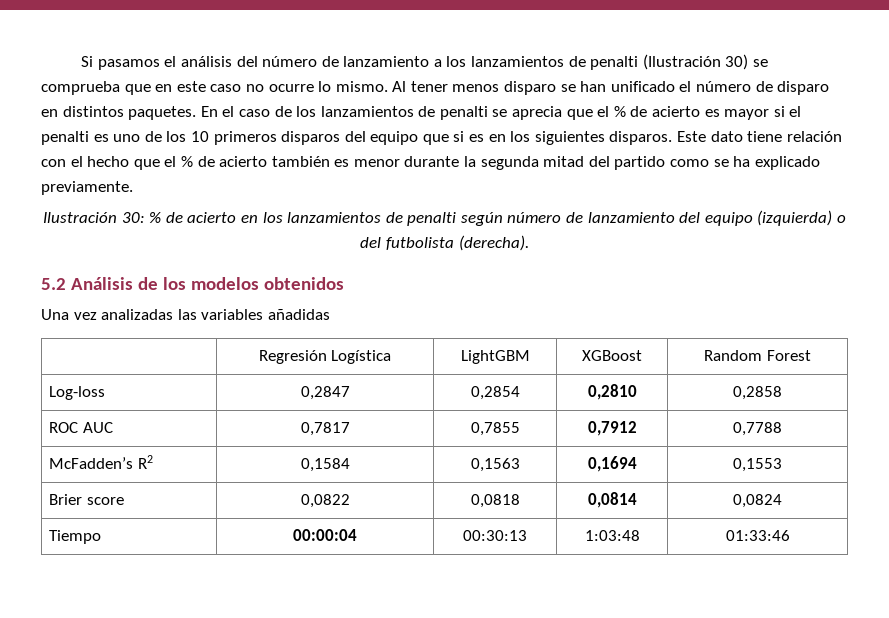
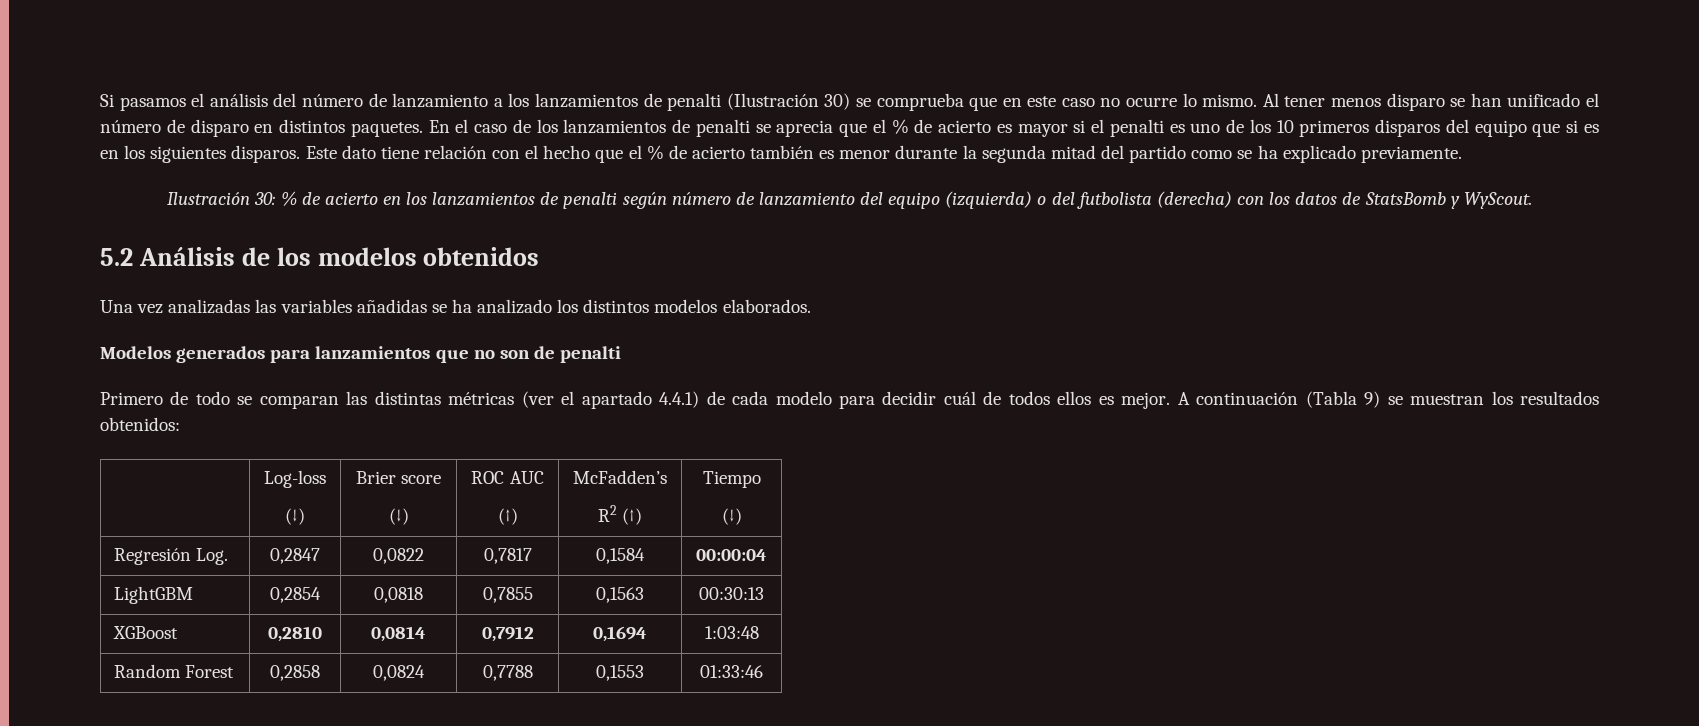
[458,235,529,251] (derecha). -> [1156,191,1532,209] (derecha) con los datos de StatsBomb y WyScout.
[258,350,392,364] [460,350,530,364] [582,350,642,361] [704,350,811,361] [48,386,105,400] [300,386,350,400] [470,386,520,400] [587,384,637,400] [732,386,782,400] [48,422,113,433] [300,422,350,436] [470,422,520,436] [587,421,637,436] [732,422,782,436] [48,455,153,469] [300,458,350,472] [470,458,520,472] [587,456,637,472] [732,458,782,472] [48,494,124,505] [300,494,350,508] [470,494,520,508] [587,492,637,508] [732,494,782,508] [48,530,101,544] [293,529,357,541] [463,530,527,541] [584,530,640,541] // | Regresión Logística | LightGBM | XGBoost | Random Forest // Log-loss | 0,2847 | 0,2854 | 0,2810 | 0,2858 // ROC AUC | 0,7817 | 0,7855 | 0,7912 | 0,7788 // McFadden’s R2 | 0,1584 | 0,1563 | 0,1694 | 0,1553 // Brier score | 0,0822 | 0,0818 | 0,0814 | 0,0824 // Tiempo | 00:00:04 | 00:30:13 | 1:03:48 -> [431,299,811,314] [100,346,622,363] [100,391,1600,409] [100,417,180,431] [264,470,326,488] [285,508,305,525] [355,471,442,484] [388,508,409,525] [471,471,544,484] [497,508,518,525] [573,470,667,484] [597,505,643,525] [702,471,761,488] [721,508,742,525] [113,548,229,565] [270,548,320,564] [373,548,424,564] [483,548,532,564] [596,548,645,564] [696,549,767,561] [113,586,193,604] [270,587,321,603] [374,587,423,603] [482,587,533,603] [596,587,644,603] [699,587,764,600] [112,626,178,639] [268,626,322,642] [371,626,426,642] [481,626,534,642] [593,626,647,642] [704,626,759,639] [113,664,235,678] [270,665,320,681] [373,665,425,681] [482,665,533,681] [596,665,644,681] se ha analizado los distintos modelos elaborados. // Modelos generados para lanzamientos que no son de penalti // Primero de todo se comparan las distintas métricas (ver el apartado 4.4.1) de cada modelo para decidir cuál de todos ellos es mejor. A continuación (Tabla 9) se muestran los resultados obtenidos: // | Log-loss // (↓) | Brier score // (↓) | ROC AUC // (↑) | McFadden’s // R2 (↑) | Tiempo // (↓) // Regresión Log. | 0,2847 | 0,0822 | 0,7817 | 0,1584 | 00:00:04 // LightGBM | 0,2854 | 0,0818 | 0,7855 | 0,1563 | 00:30:13 // XGBoost | 0,2810 | 0,0814 | 0,7912 | 0,1694 | 1:03:48 // Random Forest | 0,2858 | 0,0824 | 0,7788 | 0,1553

